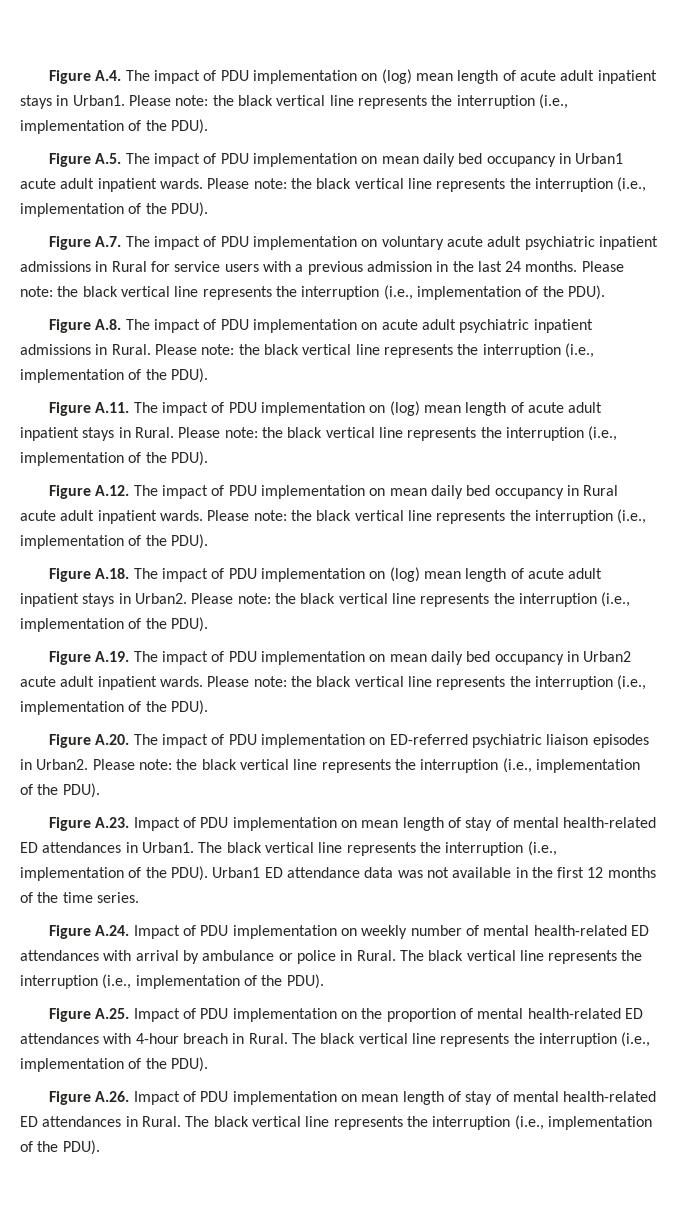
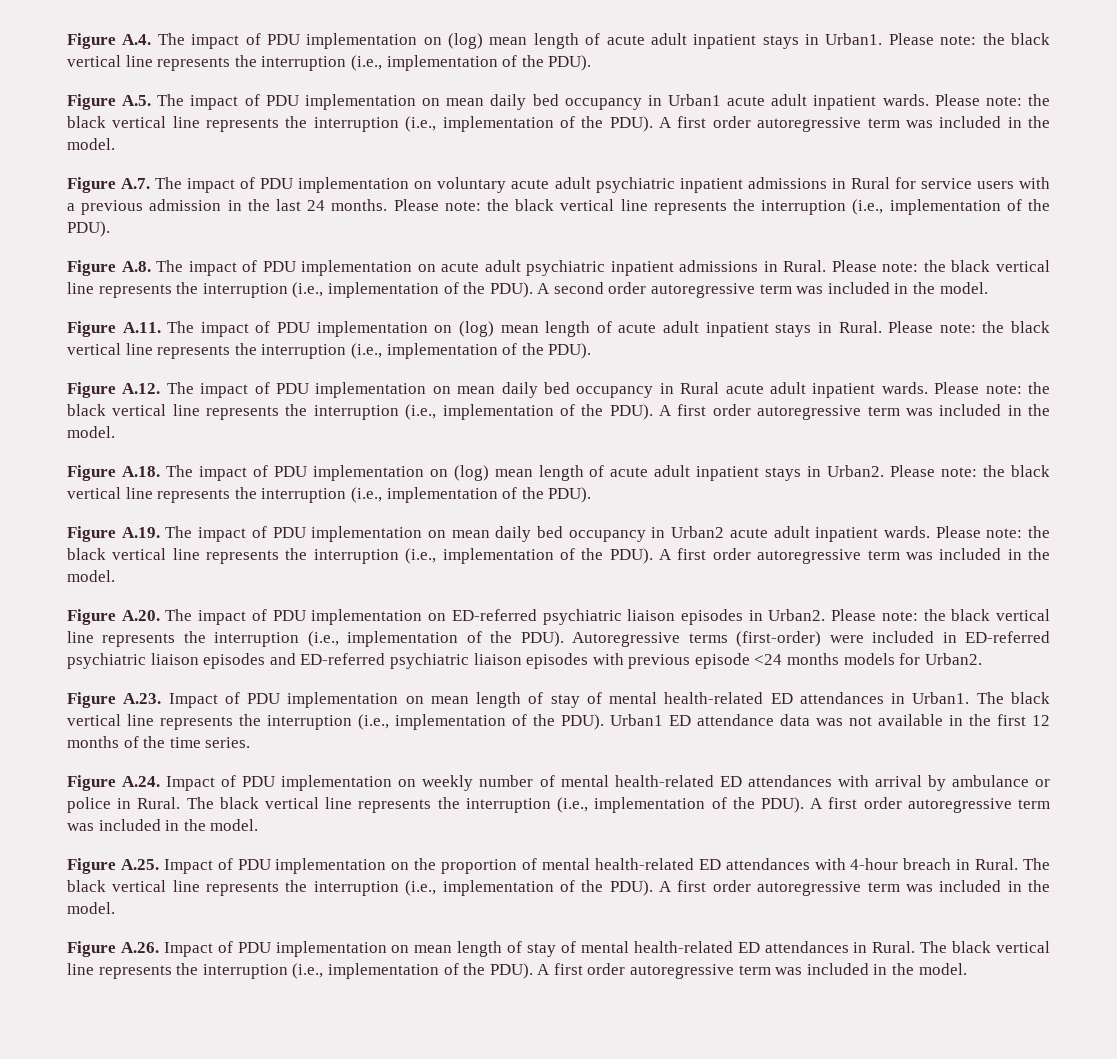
(208, 209) none -> [659,116,1050,132] [67,138,115,150] A first order autoregressive term was included in the model.
(208, 375) none -> [537,282,988,298] A second order autoregressive term was included in the model.
(208, 541) none -> [659,404,1050,420] [67,426,115,438] A first order autoregressive term was included in the model.
(208, 707) none -> [659,548,1050,564] [67,570,115,582] A first order autoregressive term was included in the model.
(100, 790) none -> [572,631,1050,647] [67,653,982,669] Autoregressive terms (first-order) were included in ED-referred psychiatric liaison episodes and ED-referred psychiatric liaison episodes with previous episode <24 months models for Urban2.
(324, 981) none -> [810,797,1050,813] [67,819,259,831] A first order autoregressive term was included in the model.
(208, 1064) none -> [659,880,1050,896] [67,902,115,914] A first order autoregressive term was included in the model.
(100, 1147) none -> [537,963,967,979] A first order autoregressive term was included in the model.

